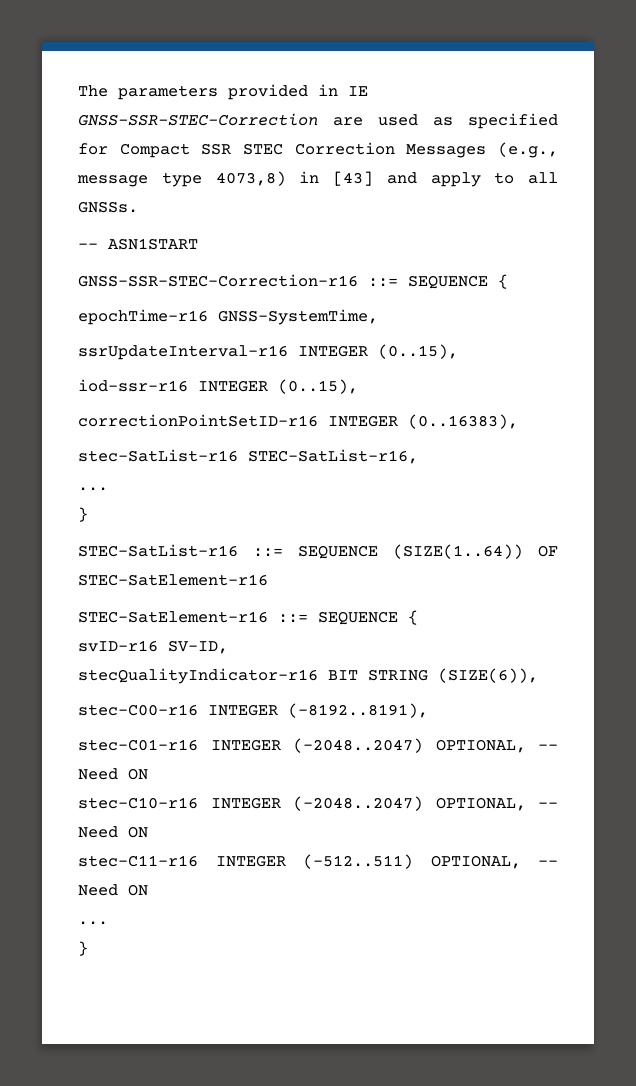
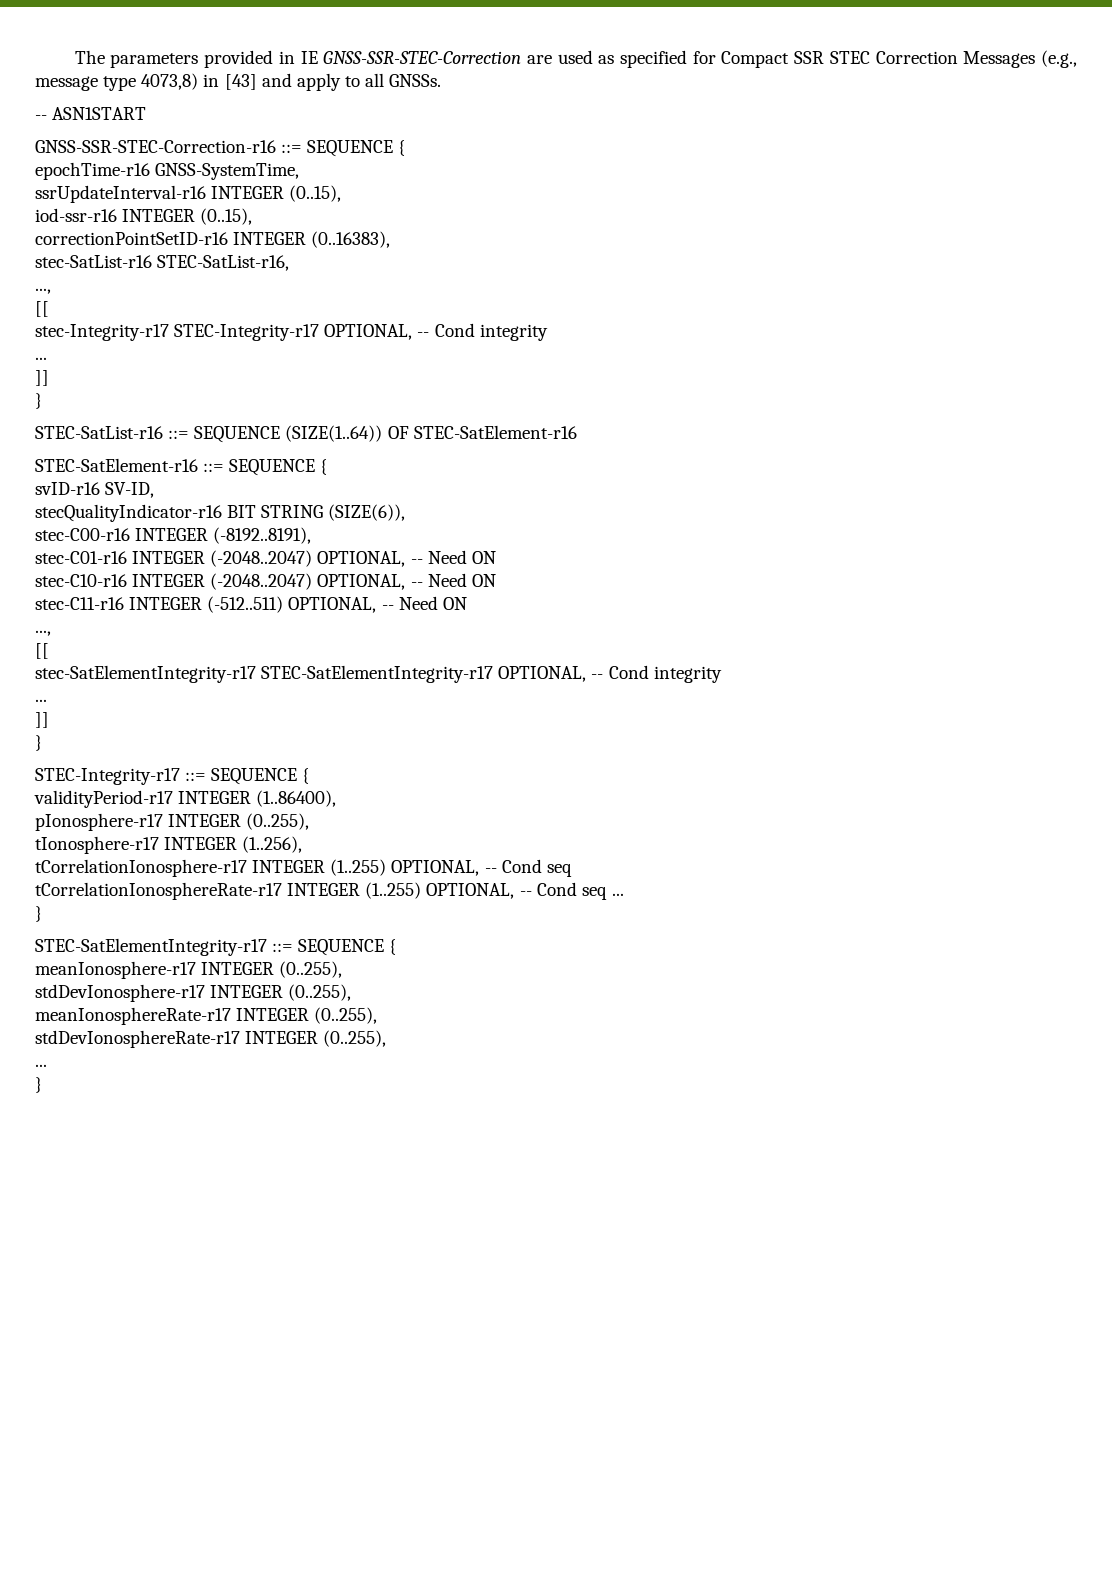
[78,487,108,491] // ... -> [35,288,51,294] [35,301,49,317] [35,323,548,341] [35,357,47,360] [35,370,49,386] // ..., // [[ // stec-Integrity-r17 STEC-Integrity-r17 OPTIONAL, -- Cond integrity // ... // ]]
(148, 890) none -> [35,630,51,636] [35,643,49,659] [35,665,722,683] [35,699,47,702] [35,712,49,728] [35,735,42,751] [35,768,310,785] [34,790,337,808] [35,813,310,831] [35,836,303,854] [35,859,572,877] [35,882,624,900] [35,906,42,922] [35,938,397,956] [35,961,343,979] [35,984,352,1002] [35,1007,378,1025] [35,1030,387,1048] // ..., // [[ // stec-SatElementIntegrity-r17 STEC-SatElementIntegrity-r17 OPTIONAL, -- Cond integrity // ... // ]] // } // STEC-Integrity-r17 ::= SEQUENCE { // validityPeriod-r17 INTEGER (1..86400), // pIonosphere-r17 INTEGER (0..255), // tIonosphere-r17 INTEGER (1..256), // tCorrelationIonosphere-r17 INTEGER (1..255) OPTIONAL, -- Cond seq // tCorrelationIonosphereRate-r17 INTEGER (1..255) OPTIONAL, -- Cond seq ... // } // STEC-SatElementIntegrity-r17 ::= SEQUENCE { // meanIonosphere-r17 INTEGER (0..255), // stdDevIonosphere-r17 INTEGER (0..255), // meanIonosphereRate-r17 INTEGER (0..255), // stdDevIonosphereRate-r17 INTEGER (0..255),

